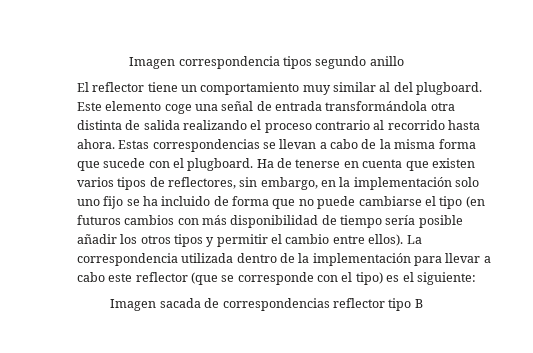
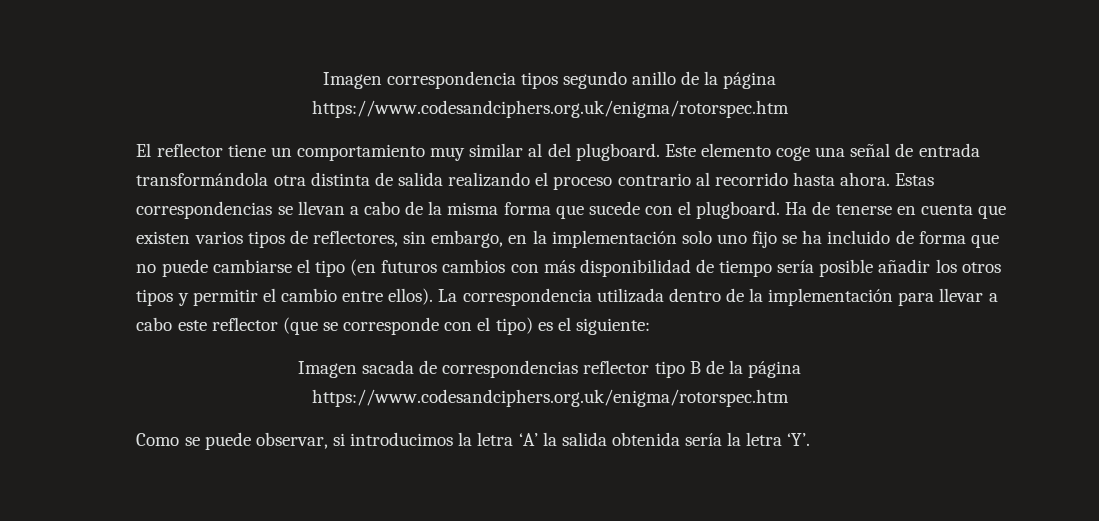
(404, 61) none -> [681,71,777,89] [311,100,789,118] de la página https://www.codesandciphers.org.uk/enigma/rotorspec.htm
(423, 303) none -> [705,360,802,378] [311,389,789,407] [136,432,811,450] de la página https://www.codesandciphers.org.uk/enigma/rotorspec.htm // Como se puede observar, si introducimos la letra ‘A’ la salida obtenida sería la letra ‘Y’.

